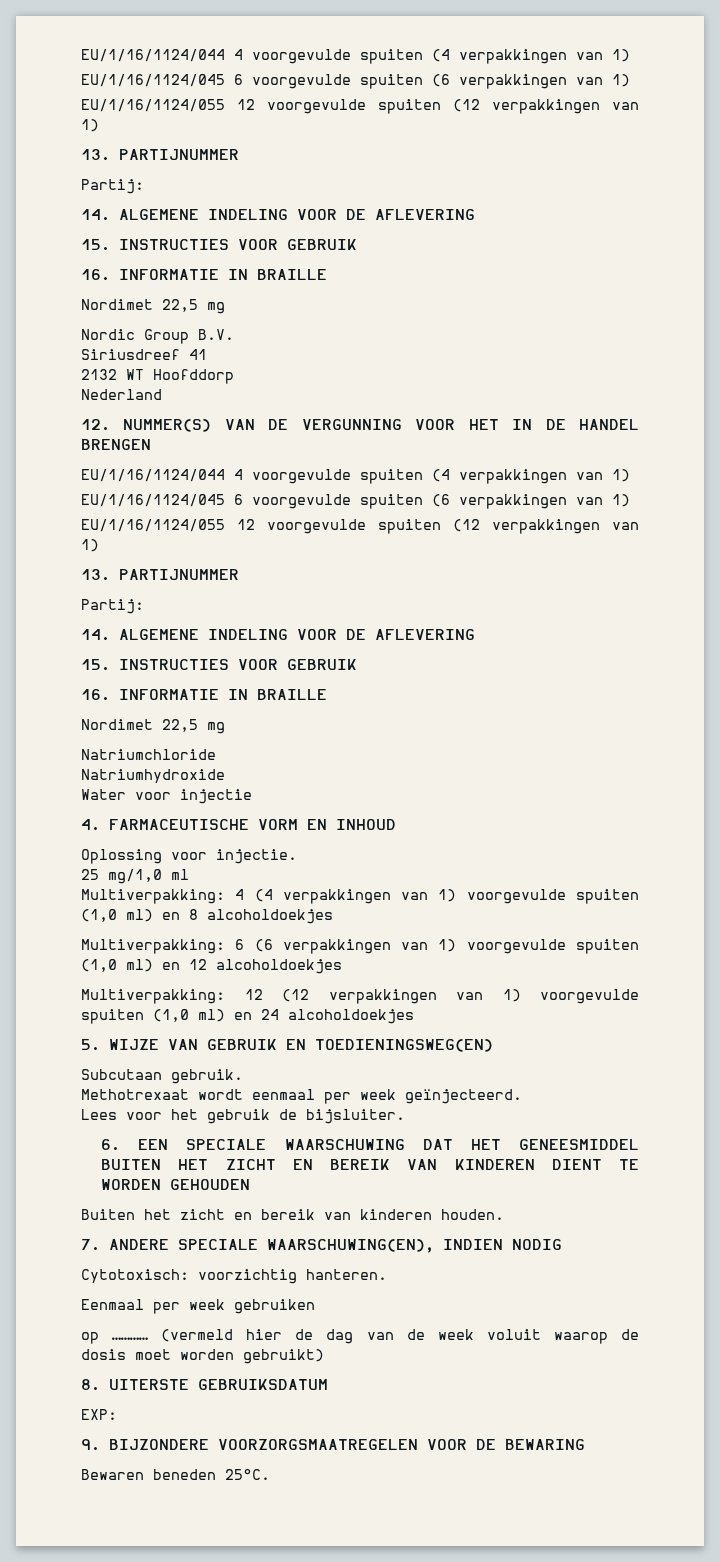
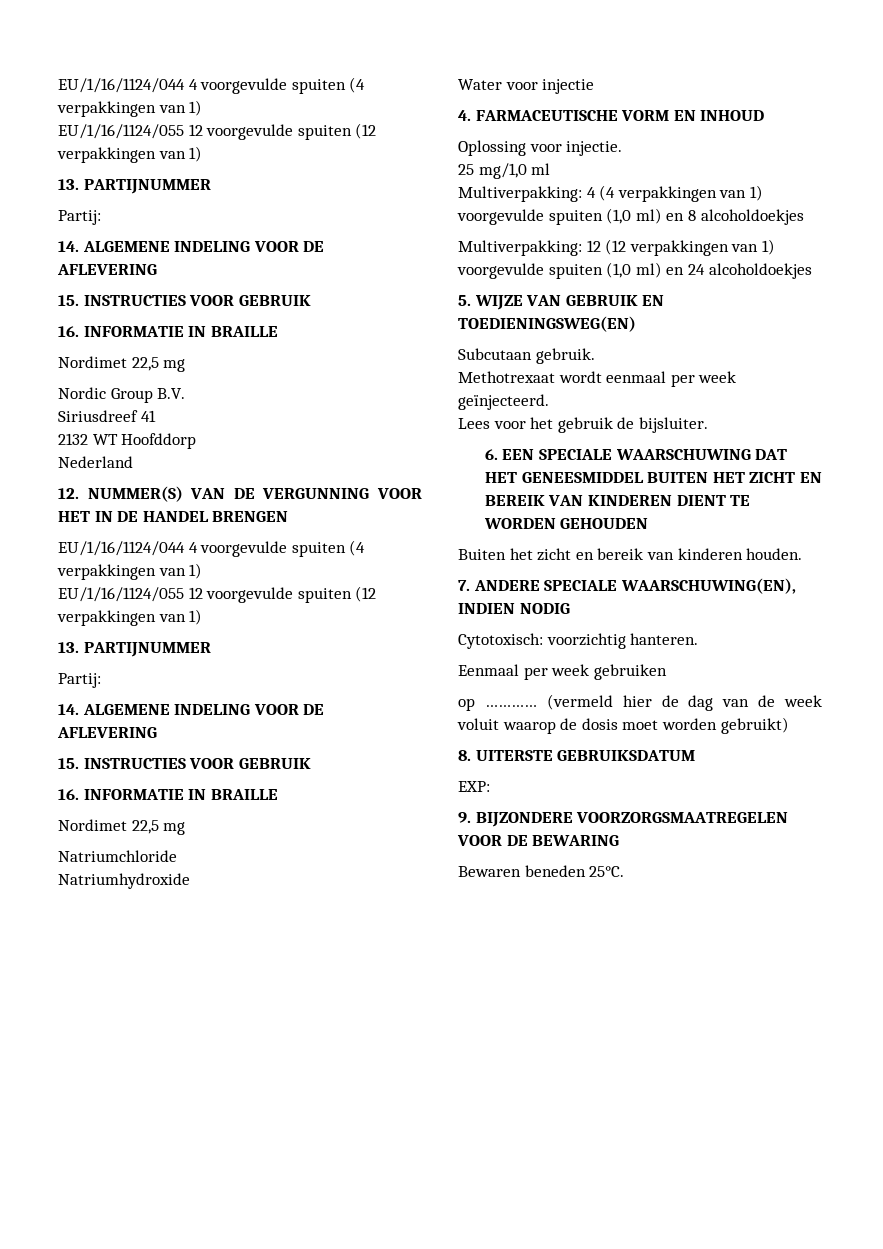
[81,49,630,64] [81,74,630,89] EU/1/16/1124/044 4 voorgevulde spuiten (4 verpakkingen van 1) // EU/1/16/1124/045 6 voorgevulde spuiten (6 verpakkingen van 1) -> [58,77,366,94] [57,100,203,117] EU/1/16/1124/044 4 voorgevulde spuiten (4 verpakkingen van 1)
[81,494,630,509] // EU/1/16/1124/045 6 voorgevulde spuiten (6 verpakkingen van 1) -> (203, 571) none
[81,939,639,954] [81,959,342,974] // Multiverpakking: 6 (6 verpakkingen van 1) voorgevulde spuiten (1,0 ml) en 12 alcoholdoekjes -> (804, 217) none

